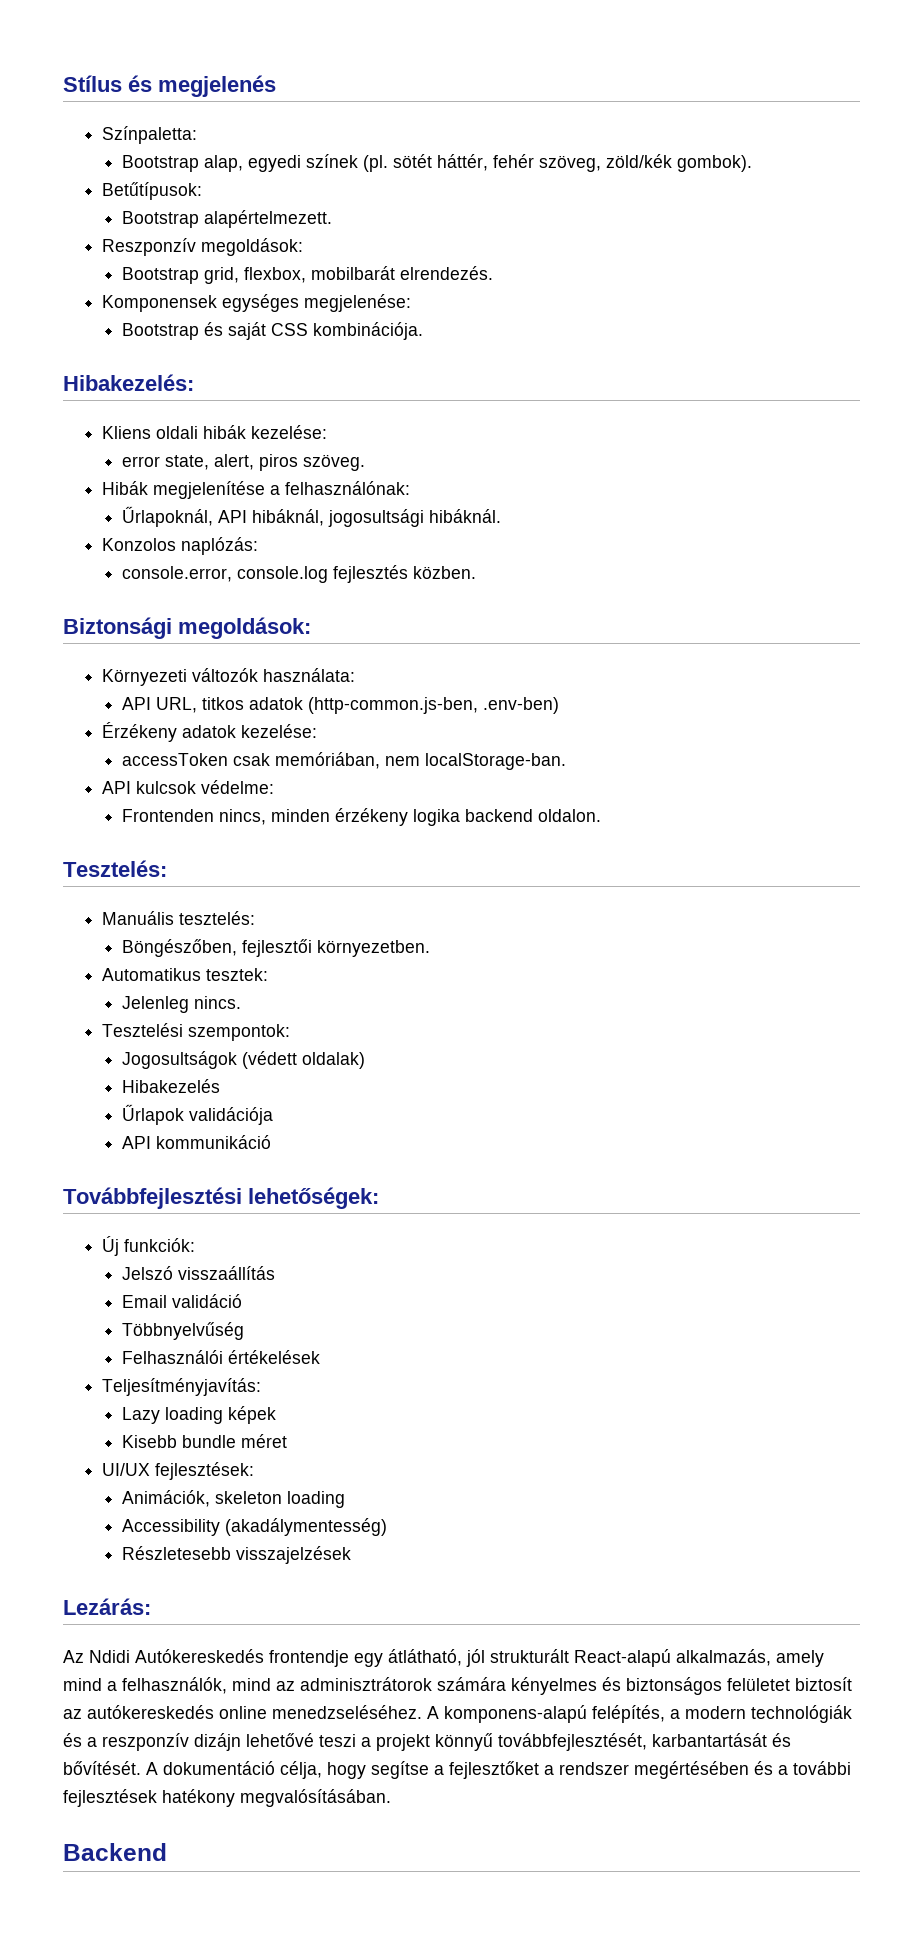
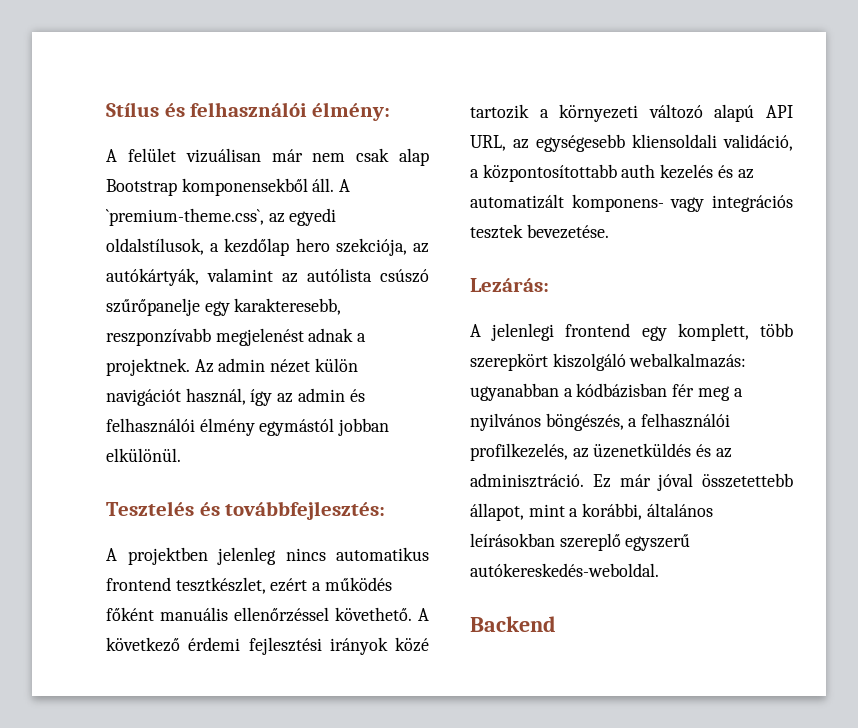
[158,75,276,97] [102,126,198,144] [121,154,752,172] [102,182,203,200] [121,210,332,228] [102,238,304,256] [121,266,493,284] [102,294,412,312] [121,322,423,340] [63,374,194,391] [102,425,328,439] [121,454,365,471] [102,481,411,499] [121,506,501,527] [102,537,259,555] [121,565,476,583] [63,617,311,639] [102,668,356,686] [121,697,559,714] [102,722,318,742] [121,752,566,770] [102,780,275,794] [121,808,601,826] [63,860,167,877] [102,911,256,925] [121,939,430,957] [102,968,269,981] [121,996,241,1013] [102,1023,291,1041] [121,1051,365,1069] [121,1079,220,1093] [121,1104,273,1125] [121,1135,271,1149] [63,1187,379,1209] [102,1236,196,1256] [121,1266,275,1280] [121,1294,242,1308] [121,1322,244,1340] [121,1350,320,1364] [102,1378,262,1396] [121,1406,276,1424] [121,1434,287,1448] [102,1462,255,1480] [121,1490,345,1508] [121,1518,387,1536] [121,1546,351,1564] [63,1598,151,1615] [63,1649,824,1667] [63,1677,852,1695] [63,1705,852,1723] [63,1733,791,1751] [63,1761,851,1779] [63,1789,391,1807] megjelenés // Színpaletta: // Bootstrap alap, egyedi színek (pl. sötét háttér, fehér szöveg, zöld/kék gombok). // Betűtípusok: // Bootstrap alapértelmezett. // Reszponzív megoldások: // Bootstrap grid, flexbox, mobilbarát elrendezés. // Komponensek egységes megjelenése: // Bootstrap és saját CSS kombinációja. // Hibakezelés: // Kliens oldali hibák kezelése: // error state, alert, piros szöveg. // Hibák megjelenítése a felhasználónak: // Űrlapoknál, API hibáknál, jogosultsági hibáknál. // Konzolos naplózás: // console.error, console.log fejlesztés közben. // Biztonsági megoldások: // Környezeti változók használata: // API URL, titkos adatok (http-common.js-ben, .env-ben) // Érzékeny adatok kezelése: // accessToken csak memóriában, nem localStorage-ban. // API kulcsok védelme: // Frontenden nincs, minden érzékeny logika backend oldalon. // Tesztelés: // Manuális tesztelés: // Böngészőben, fejlesztői környezetben. // Automatikus tesztek: // Jelenleg nincs. // Tesztelési szempontok: // Jogosultságok (védett oldalak) // Hibakezelés // Űrlapok validációja // API kommunikáció // Továbbfejlesztési lehetőségek: // Új funkciók: // Jelszó visszaállítás // Email validáció // Többnyelvűség // Felhasználói értékelések // Teljesítményjavítás: // Lazy loading képek // Kisebb bundle méret // UI/UX fejlesztések: // Animációk, skeleton loading // Accessibility (akadálymentesség) // Részletesebb visszajelzések // Lezárás: // Az Ndidi Autókereskedés frontendje egy átlátható, jól strukturált React-alapú alkalmazás, amely mind a felhasználók, mind az adminisztrátorok számára kényelmes és biztonságos felületet biztosít az autókereskedés online menedzseléséhez. A komponens-alapú felépítés, a modern technológiák és a reszponzív dizájn lehetővé teszi a projekt könnyű továbbfejlesztését, karbantartását és bővítését. A dokumentáció célja, hogy segítse a fejlesztőket a rendszer megértésében és a további fejlesztések hatékony megvalósításában. -> [190,102,390,121] [106,148,429,166] [106,178,351,196] [106,208,337,226] [106,238,429,256] [106,268,429,286] [106,298,342,316] [106,328,367,346] [106,358,358,376] [106,388,365,406] [106,418,390,436] [106,448,181,462] [106,501,386,520] [106,547,429,565] [106,577,392,594] [106,607,429,622] [106,637,429,655] [470,104,793,122] [470,134,793,152] [470,164,754,182] [470,194,793,212] [470,224,609,239] [470,278,549,292] [470,323,793,341] [470,353,747,371] [470,383,743,401] [470,413,731,431] [470,443,732,461] [470,473,793,491] [470,503,713,521] [470,533,691,551] [470,563,659,577] felhasználói élmény: // A felület vizuálisan már nem csak alap Bootstrap komponensekből áll. A `premium-theme.css`, az egyedi oldalstílusok, a kezdőlap hero szekciója, az autókártyák, valamint az autólista csúszó szűrőpanelje egy karakteresebb, reszponzívabb megjelenést adnak a projektnek. Az admin nézet külön navigációt használ, így az admin és felhasználói élmény egymástól jobban elkülönül. // Tesztelés és továbbfejlesztés: // A projektben jelenleg nincs automatikus frontend tesztkészlet, ezért a működés főként manuális ellenőrzéssel követhető. A következő érdemi fejlesztési irányok közé tartozik a környezeti változó alapú API URL, az egységesebb kliensoldali validáció, a központosítottabb auth kezelés és az automatizált komponens- vagy integrációs tesztek bevezetése. // Lezárás: // A jelenlegi frontend egy komplett, több szerepkört kiszolgáló webalkalmazás: ugyanabban a kódbázisban fér meg a nyilvános böngészés, a felhasználói profilkezelés, az üzenetküldés és az adminisztráció. Ez már jóval összetettebb állapot, mint a korábbi, általános leírásokban szereplő egyszerű autókereskedés-weboldal.

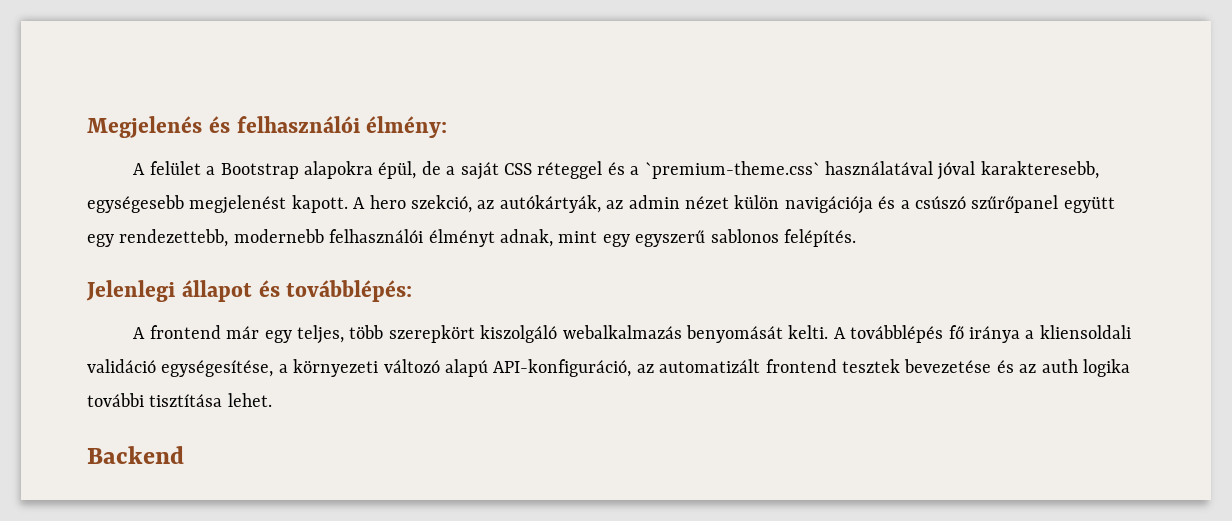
[106,102,159,117] Stílus -> [87,116,202,138] Megjelenés
[185,148,429,166] [106,178,351,196] [106,208,337,226] [106,238,429,256] [106,268,429,286] [106,298,342,316] [106,328,367,346] [106,358,358,376] [106,388,365,406] [106,418,390,436] [106,448,181,462] [106,501,386,520] [106,547,429,565] [106,577,392,594] [106,607,429,622] [106,637,429,655] [470,104,793,122] [470,134,793,152] [470,164,754,182] [470,194,793,212] [470,224,609,239] [470,278,549,292] [470,323,793,341] [470,353,747,371] [470,383,743,401] [470,413,731,431] [470,443,732,461] [470,473,793,491] [470,503,713,521] [470,533,691,551] [470,563,659,577] vizuálisan már nem csak alap Bootstrap komponensekből áll. A `premium-theme.css`, az egyedi oldalstílusok, a kezdőlap hero szekciója, az autókártyák, valamint az autólista csúszó szűrőpanelje egy karakteresebb, reszponzívabb megjelenést adnak a projektnek. Az admin nézet külön navigációt használ, így az admin és felhasználói élmény egymástól jobban elkülönül. // Tesztelés és továbbfejlesztés: // A projektben jelenleg nincs automatikus frontend tesztkészlet, ezért a működés főként manuális ellenőrzéssel követhető. A következő érdemi fejlesztési irányok közé tartozik a környezeti változó alapú API URL, az egységesebb kliensoldali validáció, a központosítottabb auth kezelés és az automatizált komponens- vagy integrációs tesztek bevezetése. // Lezárás: // A jelenlegi frontend egy komplett, több szerepkört kiszolgáló webalkalmazás: ugyanabban a kódbázisban fér meg a nyilvános böngészés, a felhasználói profilkezelés, az üzenetküldés és az adminisztráció. Ez már jóval összetettebb állapot, mint a korábbi, általános leírásokban szereplő egyszerű autókereskedés-weboldal. -> [206,161,1099,180] [87,195,1115,214] [87,229,856,247] [86,280,413,302] [133,325,1131,344] [87,359,1130,377] [87,393,272,407] a Bootstrap alapokra épül, de a saját CSS réteggel és a `premium-theme.css` használatával jóval karakteresebb, egységesebb megjelenést kapott. A hero szekció, az autókártyák, az admin nézet külön navigációja és a csúszó szűrőpanel együtt egy rendezettebb, modernebb felhasználói élményt adnak, mint egy egyszerű sablonos felépítés. // Jelenlegi állapot és továbblépés: // A frontend már egy teljes, több szerepkört kiszolgáló webalkalmazás benyomását kelti. A továbblépés fő iránya a kliensoldali validáció egységesítése, a környezeti változó alapú API-konfiguráció, az automatizált frontend tesztek bevezetése és az auth logika további tisztítása lehet.

